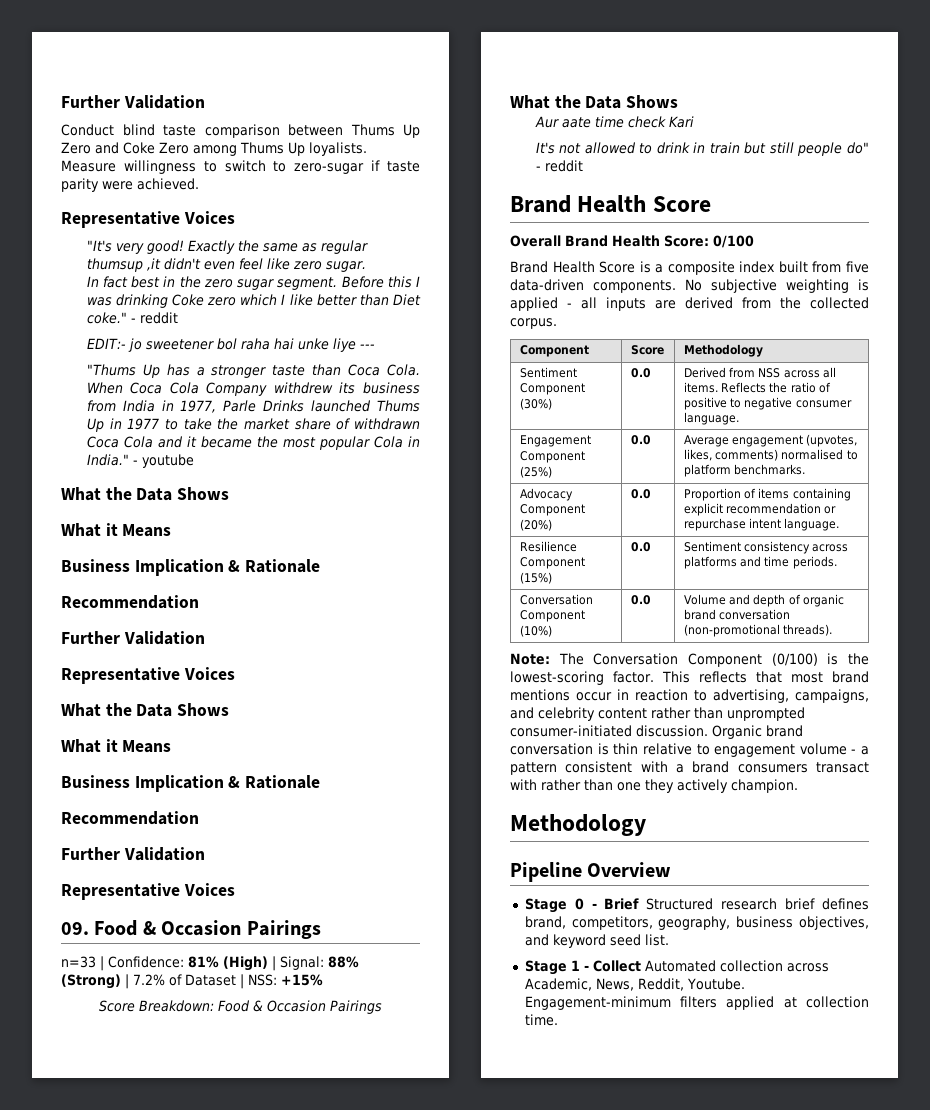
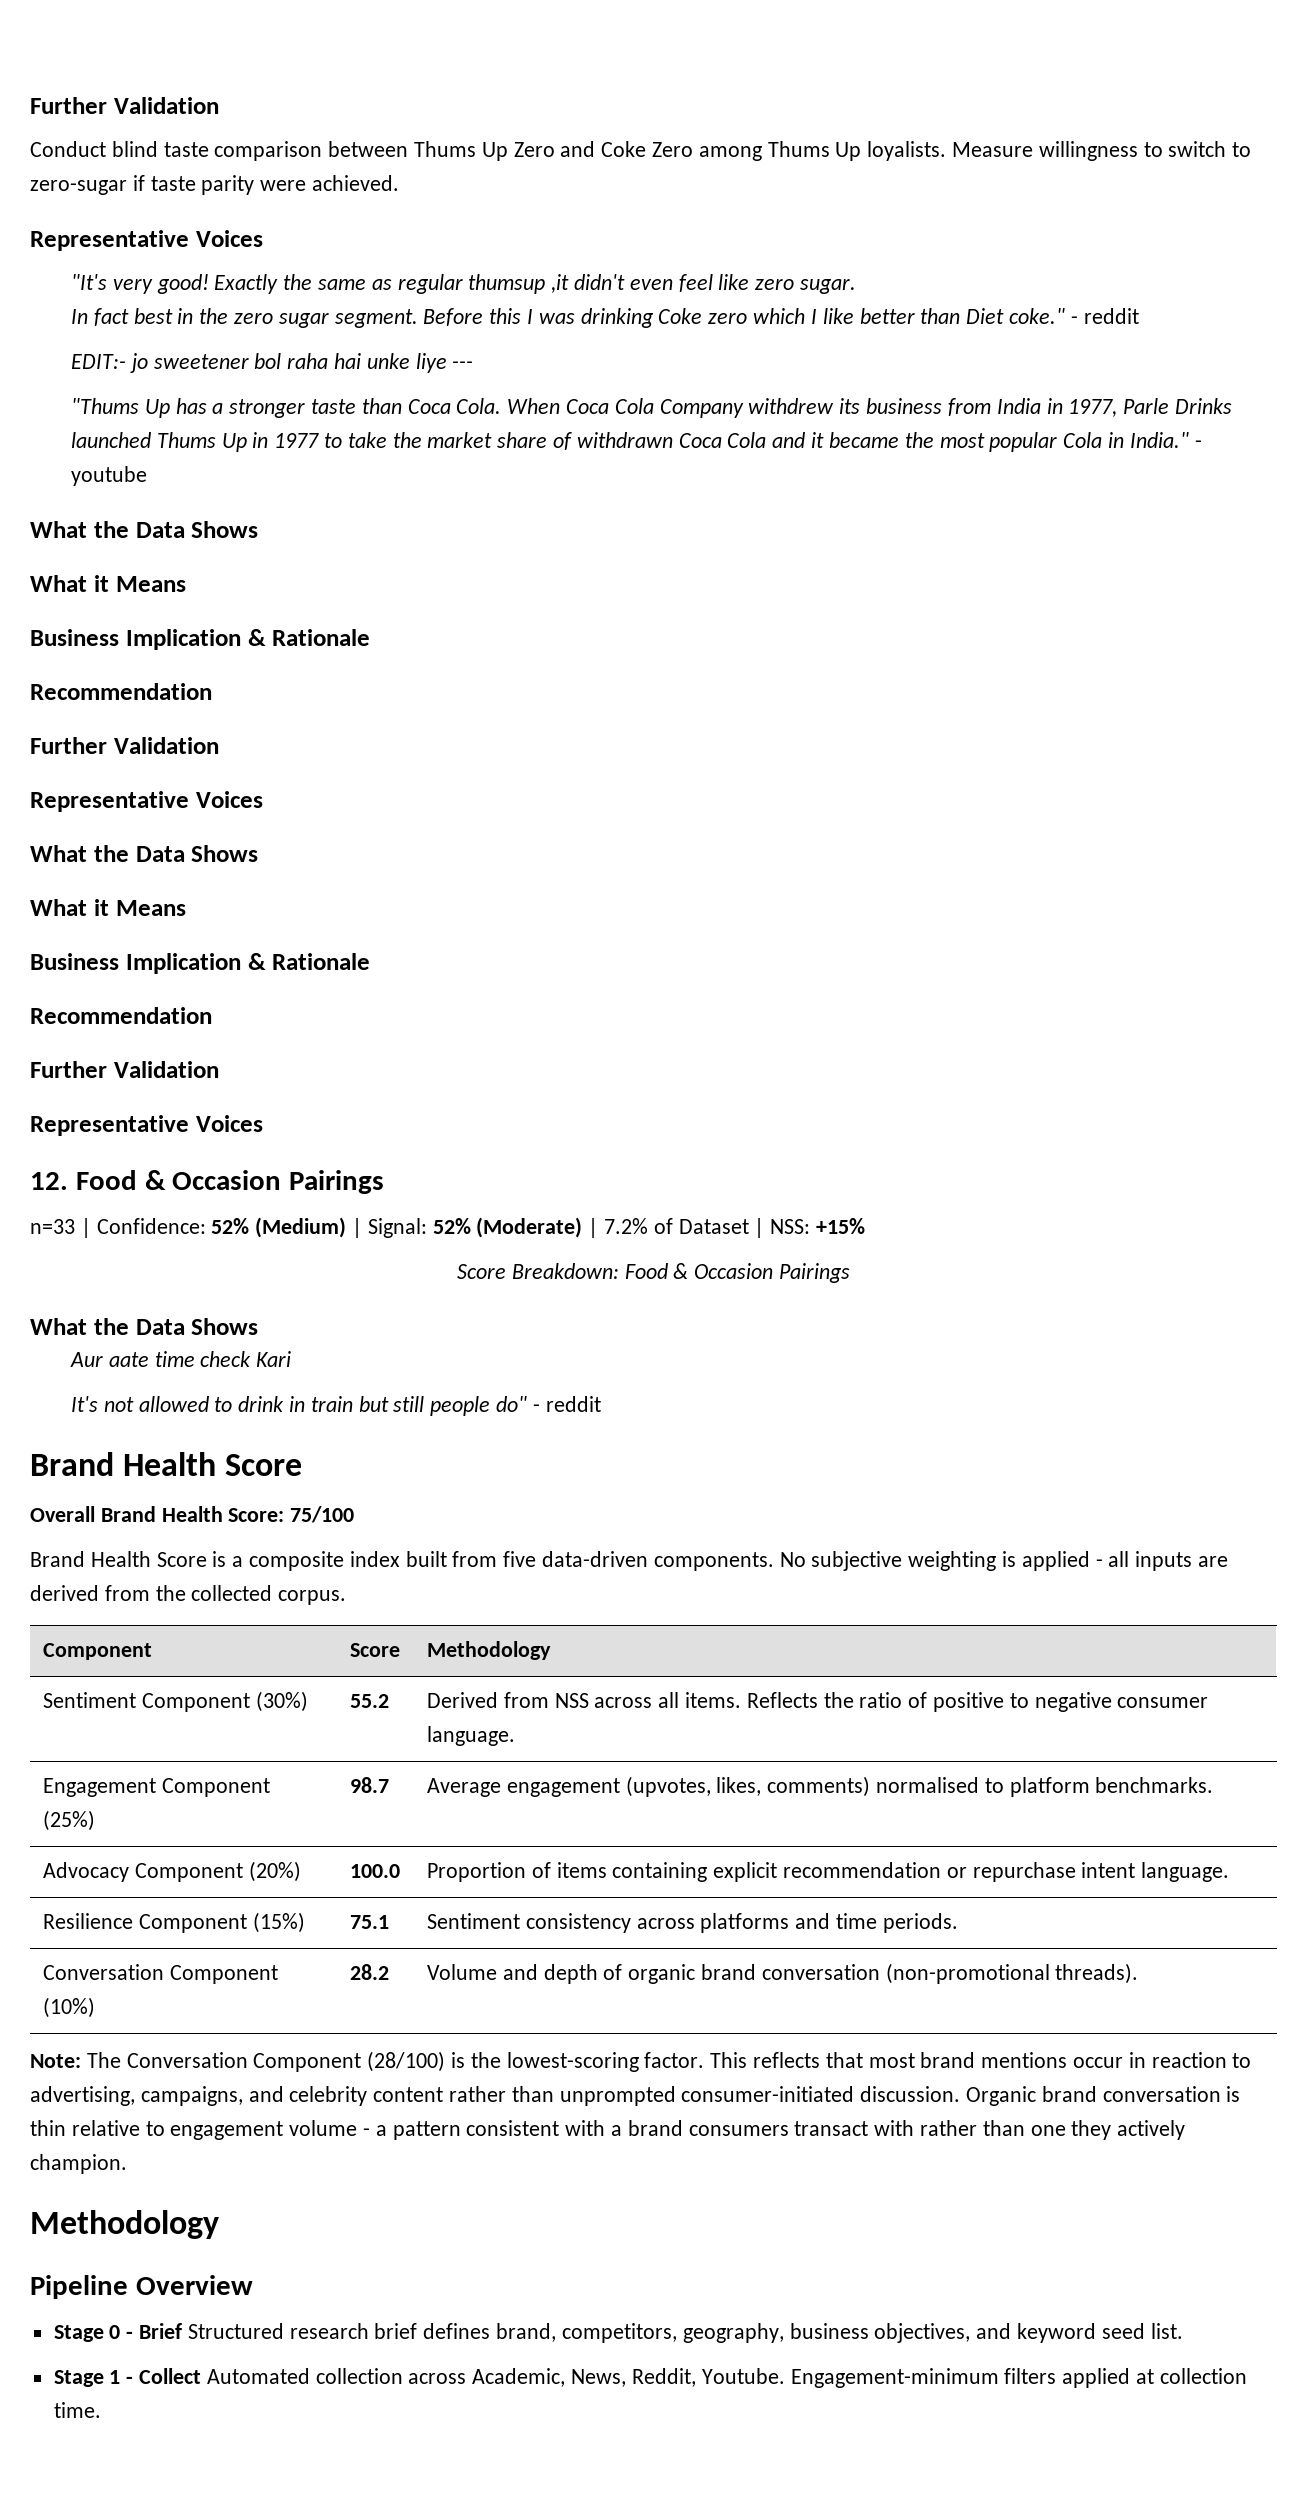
[61,922,89,935] 09. -> [30,1172,68,1190] 12.
[188,956,359,971] [61,974,121,989] 81% (High) | Signal: 88% (Strong) -> [211,1217,583,1238] 52% (Medium) | Signal: 52% (Moderate)
[713,235,754,248] 0/100 -> [290,1506,355,1523] 75/100
[630,368,651,378] 0.0 -> [349,1694,389,1708] 55.2
[630,435,651,445] 0.0 -> [349,1777,389,1793] 98.7
[630,489,651,499] 0.0 -> [349,1864,400,1878] 100.0
[630,542,651,552] 0.0 -> [349,1915,389,1929] 75.1
[630,595,651,605] 0.0 -> [349,1964,389,1980] 28.2
[771,653,818,666] (0/100) -> [367,2051,446,2072] (28/100)

